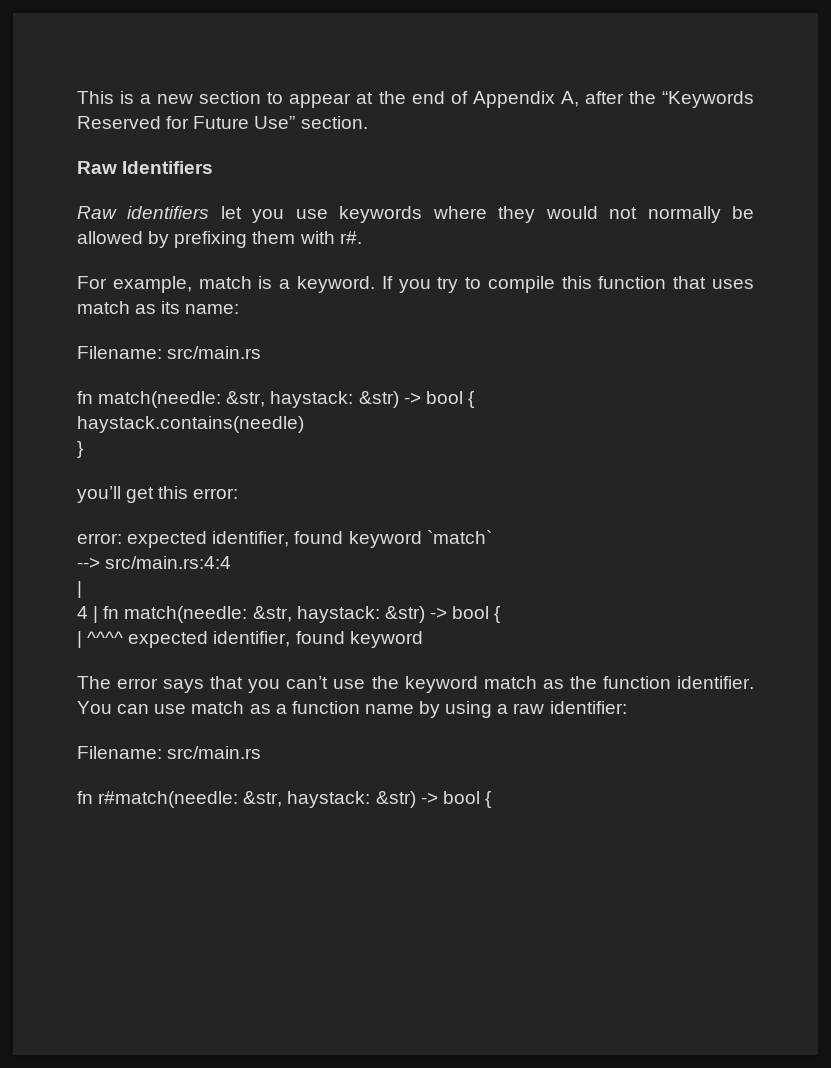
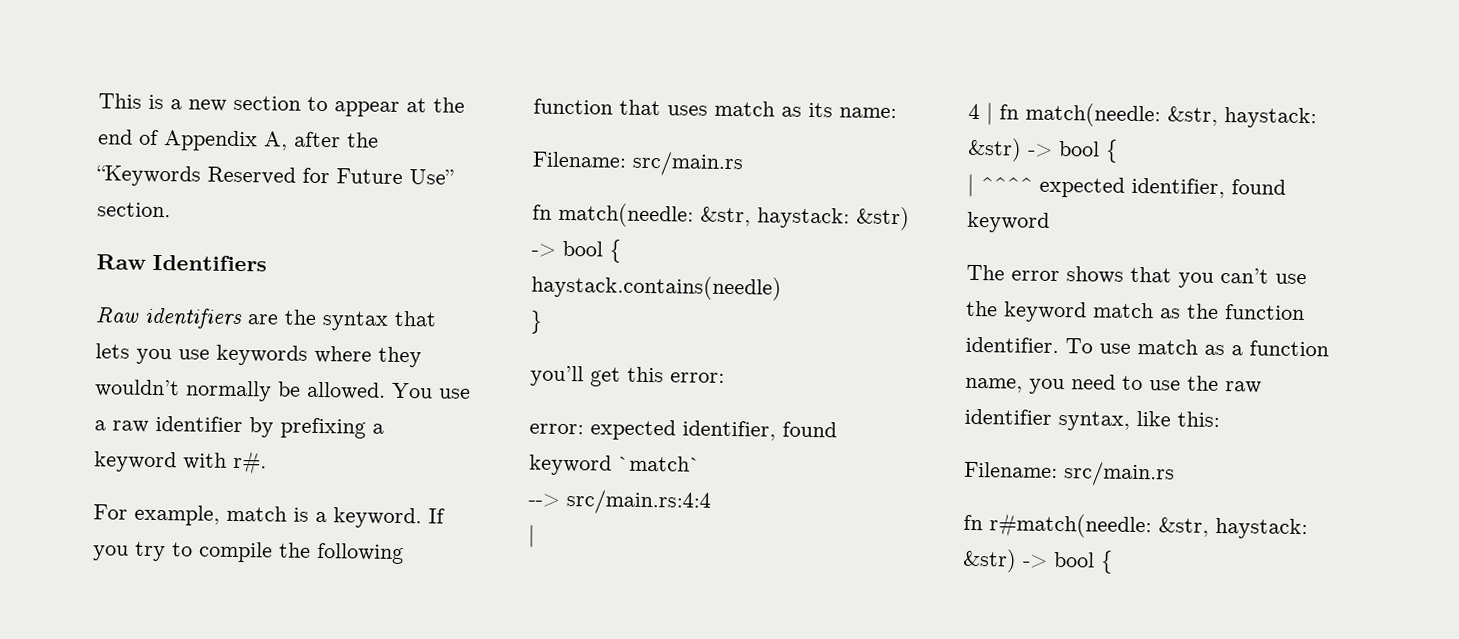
[220,206,242,219] let -> [247,309,437,331] [95,343,130,359] are the syntax that lets
[545,206,754,223] [77,231,296,248] would not normally be allowed by prefixing them -> [95,379,471,402] [94,415,384,439] [94,451,177,473] wouldn’t normally be allowed. You use a raw identifier by prefixing a keyword
[561,276,592,289] this -> [279,542,404,565] the following
[163,679,205,693] says -> [1066,266,1124,284] shows
[77,701,150,714] You can -> [1065,338,1093,354] To
[364,701,627,718] name by using a raw identifier: -> [965,374,1262,395] [964,408,1220,431] name, you need to use the raw identifier syntax, like this:

